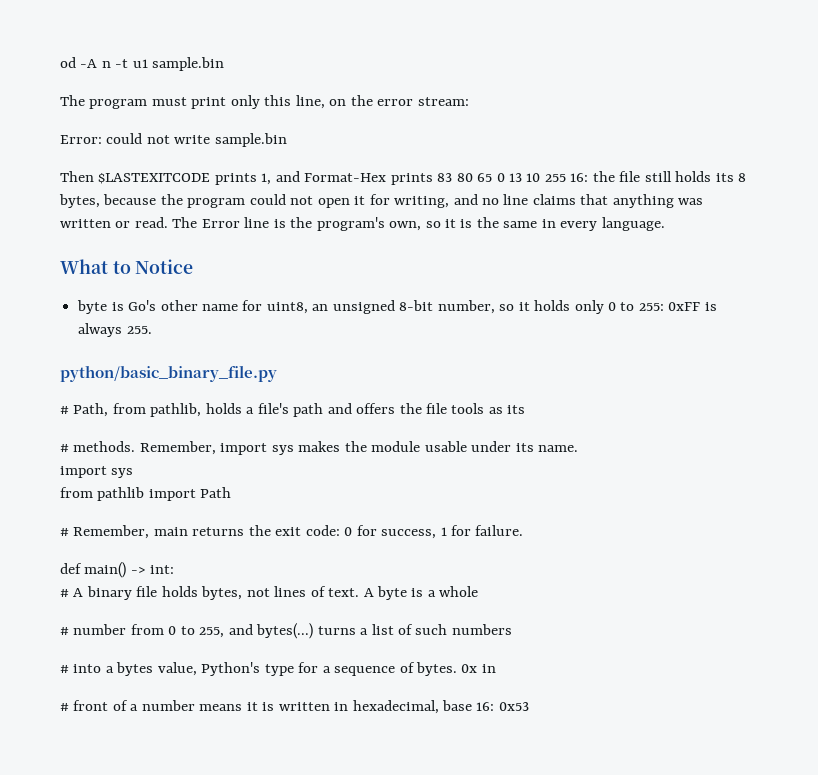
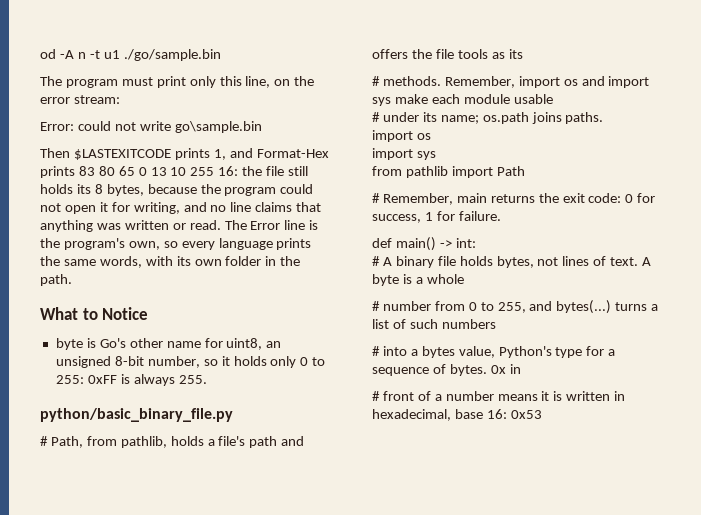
[152,57,225,71] sample.bin -> [123,49,221,61] ./go/sample.bin
[214,133,287,147] sample.bin -> [174,121,262,133] go\sample.bin
[445,217,665,231] it is the same in every language. -> [181,238,312,250] [40,256,301,268] [40,274,72,286] every language prints the same words, with its own folder in the path.
[271,441,367,455] sys makes the -> [563,76,650,88] [372,94,460,106] os and import sys make each
(467, 446) none -> [372,112,380,122] // #
[538,445,579,452] name. -> [440,112,604,124] [372,130,431,142] name; os.path joins paths. // import os

